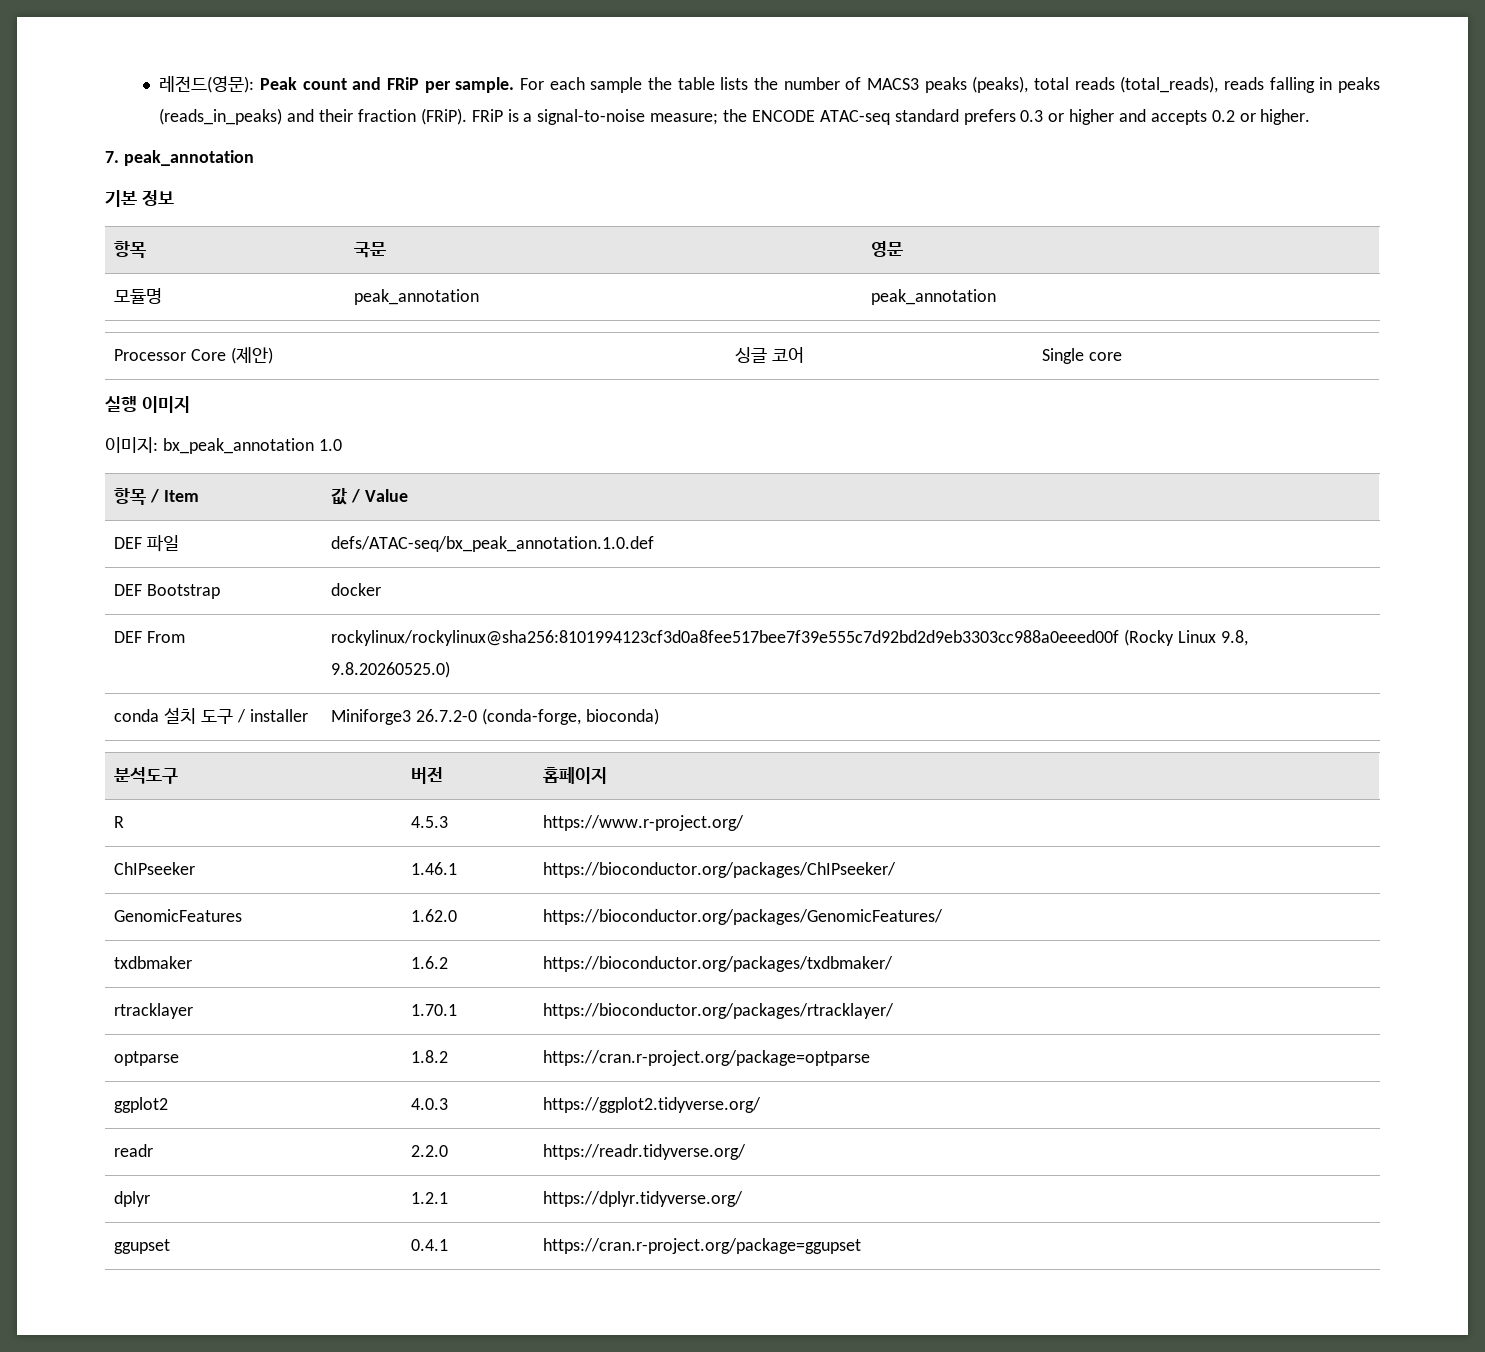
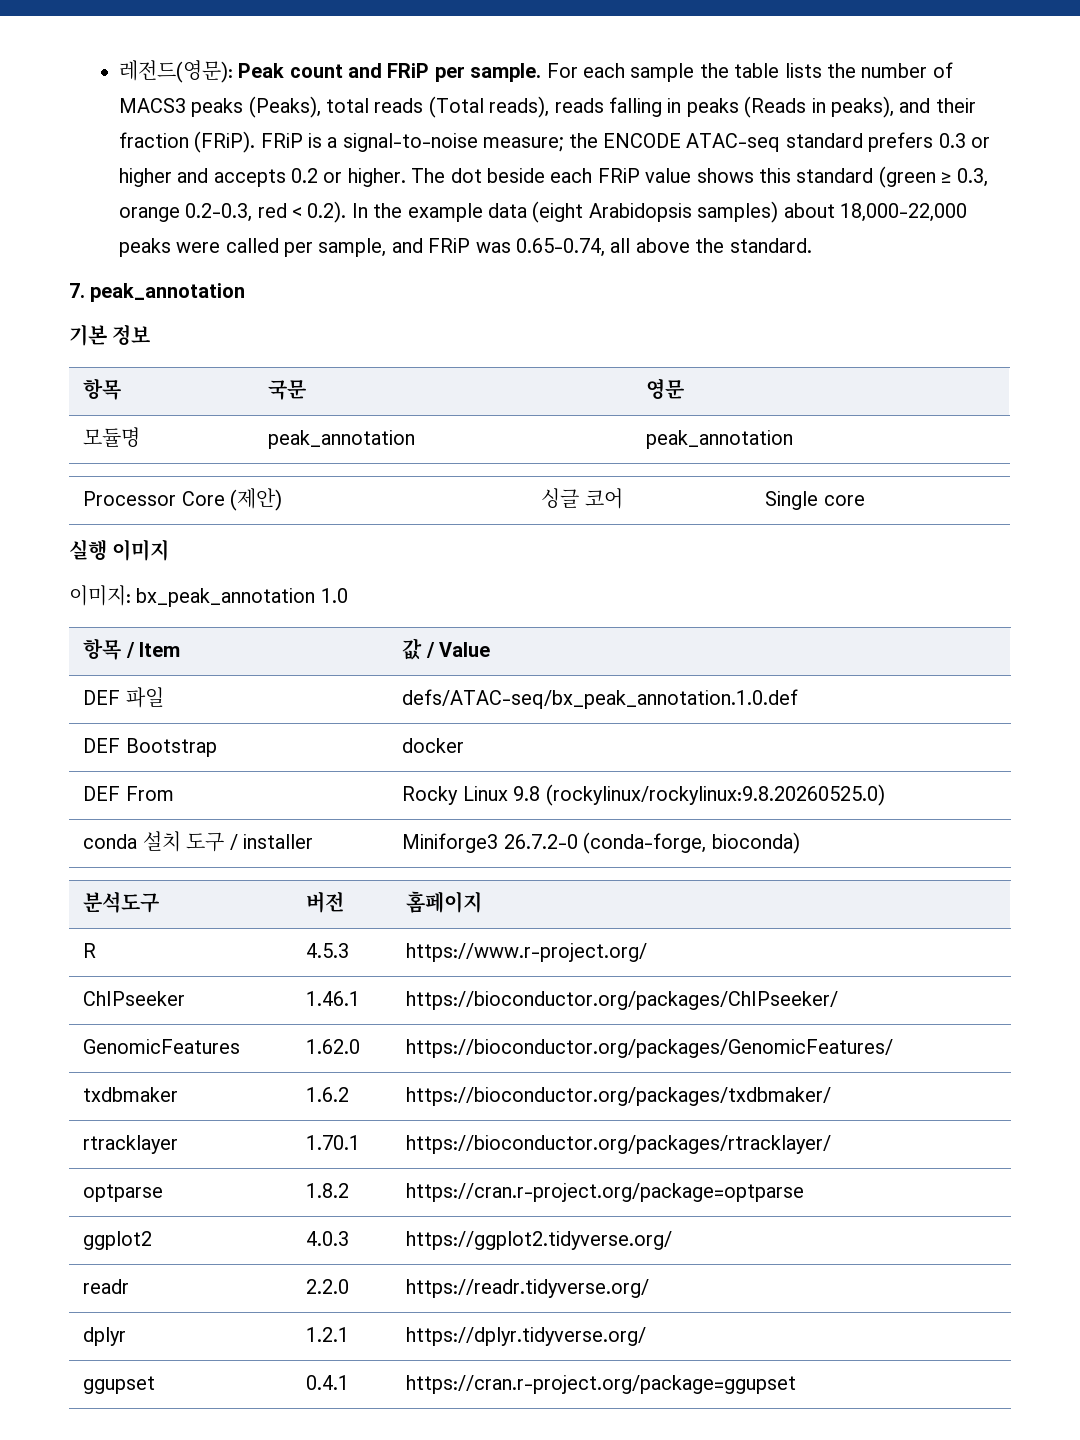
[972,76,1029,93] (peaks), -> [248,96,321,118] (Peaks),
[1120,76,1219,93] (total_reads), -> [428,96,550,118] (Total reads),
[159,108,283,125] (reads_in_peaks) -> [744,96,894,118] (Reads in peaks),
(1311, 117) none -> [411,166,988,188] [118,201,967,223] [118,238,812,257] The dot beside each FRiP value shows this standard (green ≥ 0.3, orange 0.2-0.3, red < 0.2). In the example data (eight Arabidopsis samples) about 18,000-22,000 peaks were called per sample, and FRiP was 0.65-0.74, all above the standard.
[331,629,1248,646] [331,661,451,678] rockylinux/rockylinux@sha256:8101994123cf3d0a8fee517bee7f39e555c7d92bd2d9eb3303cc988a0eeed00f (Rocky Linux 9.8, 9.8.20260525.0) -> [402,784,885,806] Rocky Linux 9.8 (rockylinux/rockylinux:9.8.20260525.0)

